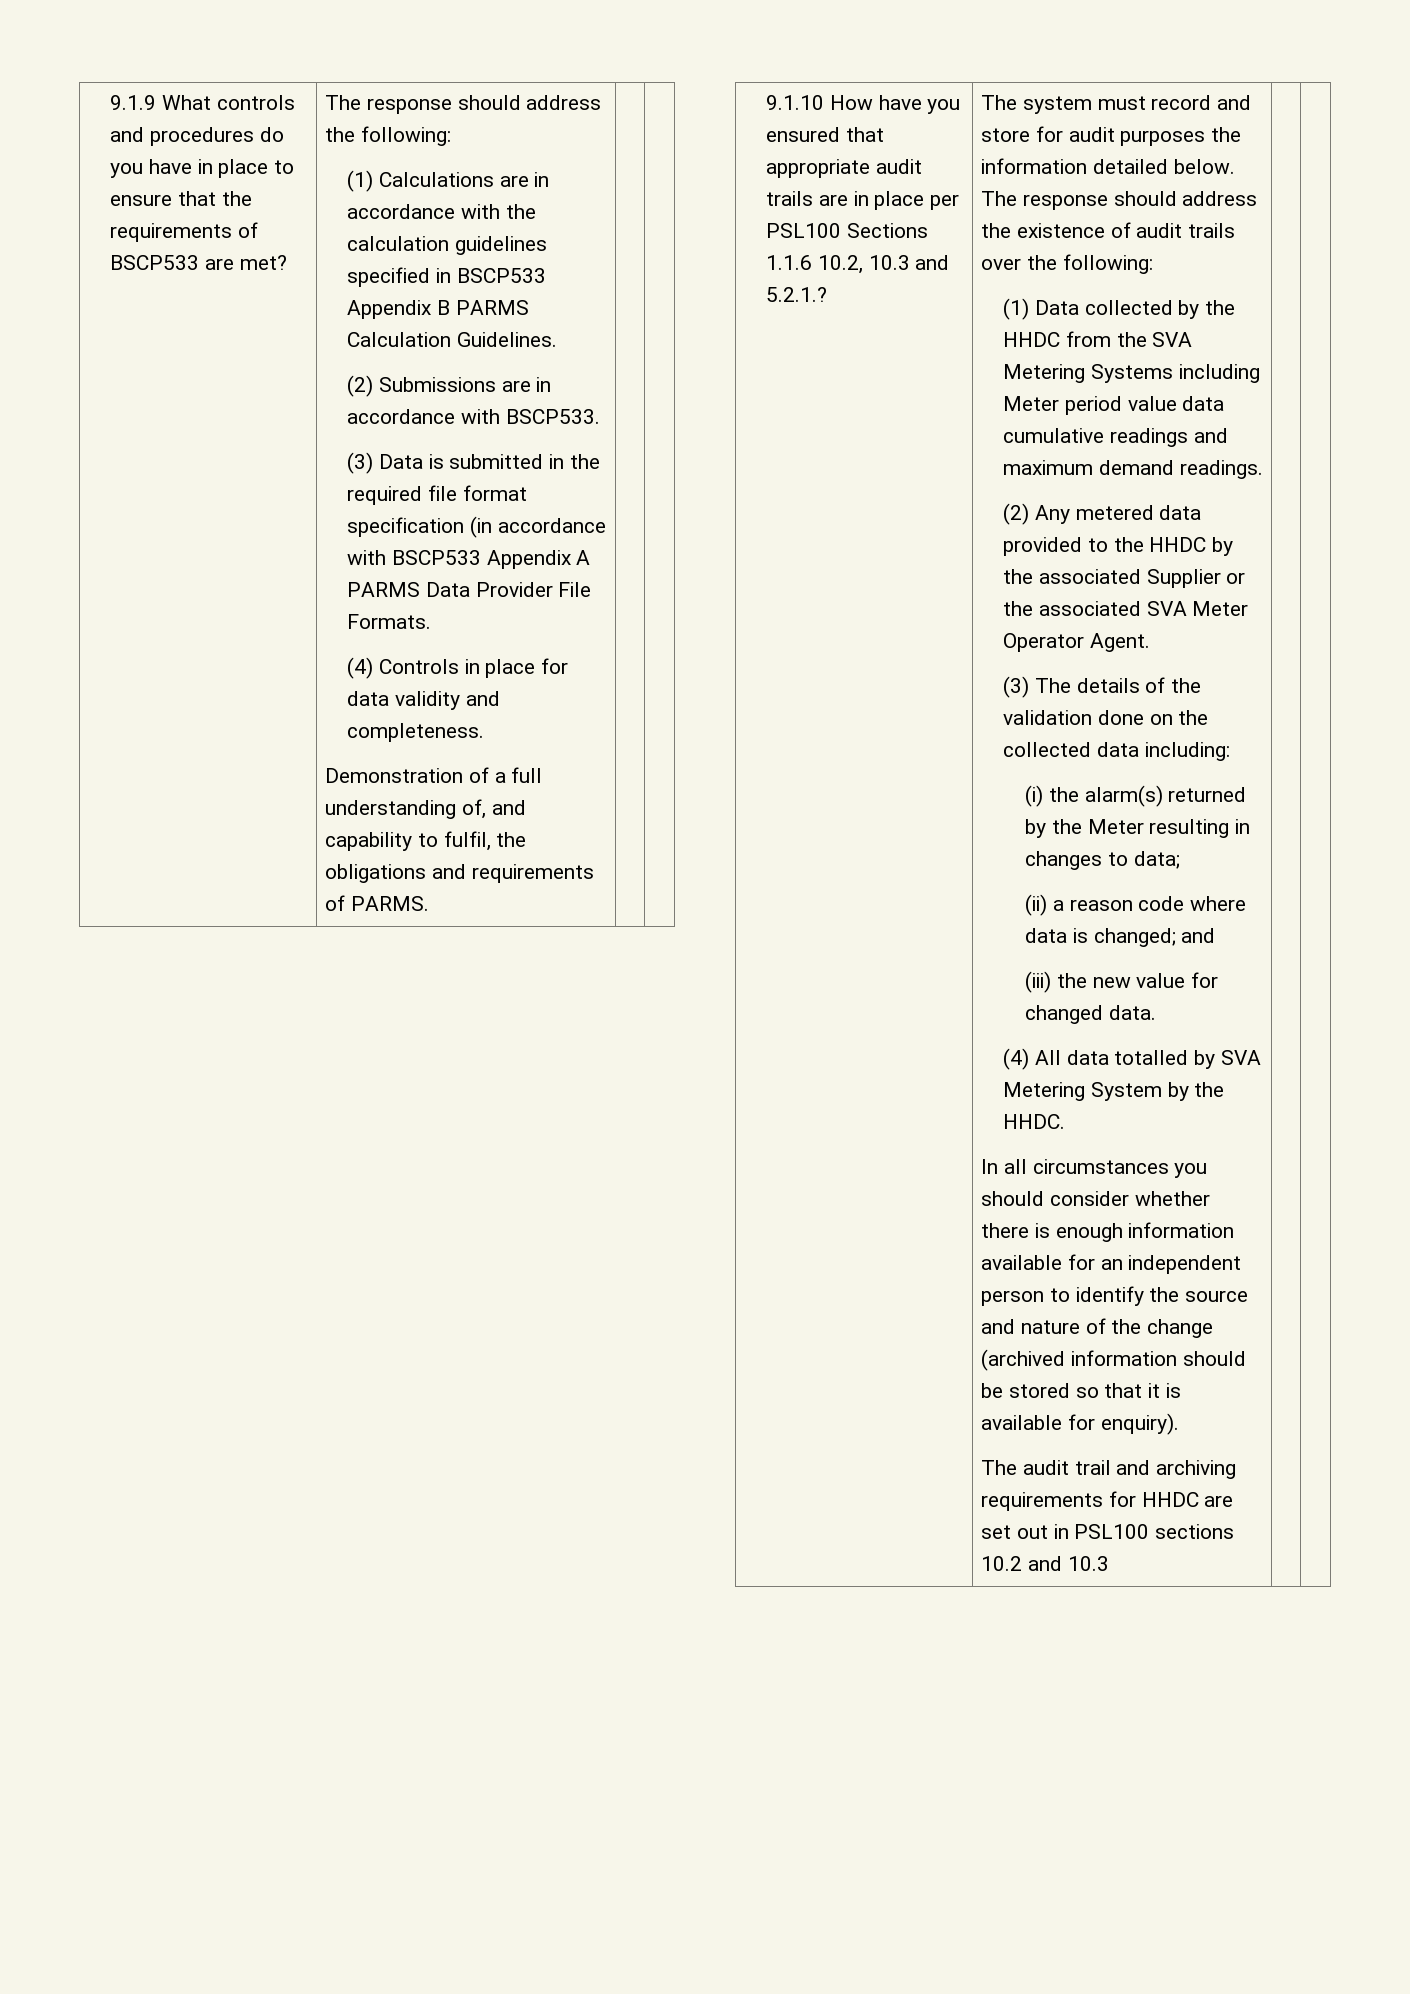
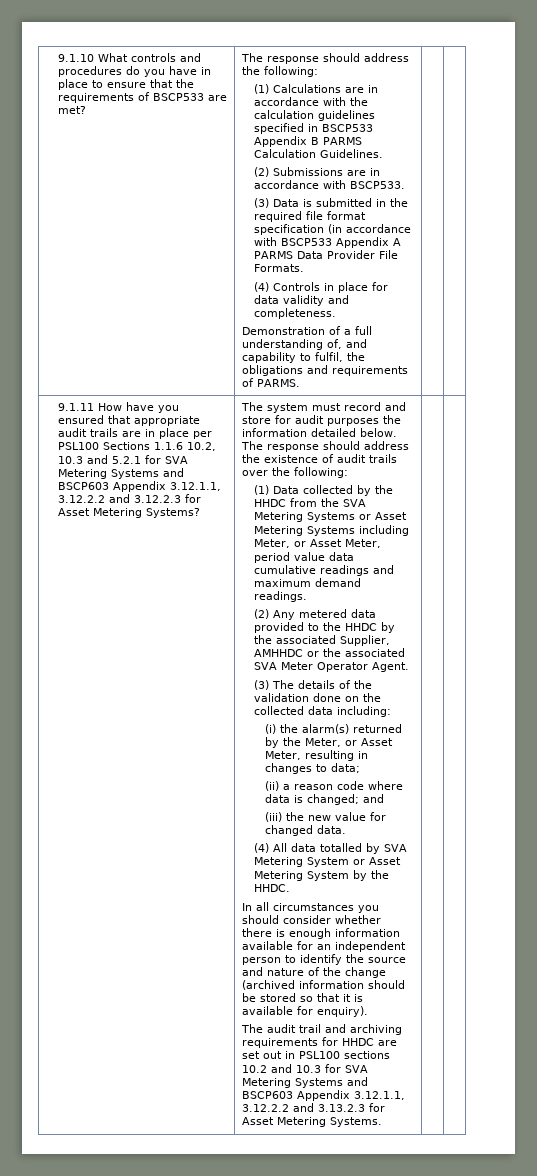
[110,95,157,110] 9.1.9 -> [57,54,94,62] 9.1.10
[766,95,825,110] 9.1.10 -> [57,403,94,411] 9.1.11
[766,287,828,302] 5.2.1.? -> [111,455,188,464] [57,468,184,479] [57,481,221,492] [57,494,201,503] [57,508,200,518] 5.2.1 for SVA Metering Systems and BSCP603 Appendix 3.12.1.1, 3.12.2.2 and 3.12.2.3 for Asset Metering Systems?
[1178,364,1260,383] [1003,396,1060,411] including Meter -> [358,512,407,520] [253,525,409,536] [253,539,381,548] or Asset Metering Systems including Meter, or Asset Meter,
[1146,569,1221,588] Supplier -> [339,635,390,646] [253,649,303,657] Supplier, AMHHDC
[1087,819,1144,834] Meter -> [305,738,394,747] [265,751,302,760] Meter, or Asset Meter,
(1162, 1091) none -> [352,857,401,865] [253,871,349,881] or Asset Metering System
(1109, 1563) none -> [325,1064,369,1073] [242,1077,369,1088] [242,1090,406,1101] [242,1103,386,1112] [242,1117,383,1127] for SVA Metering Systems and BSCP603 Appendix 3.12.1.1, 3.12.2.2 and 3.13.2.3 for Asset Metering Systems.

